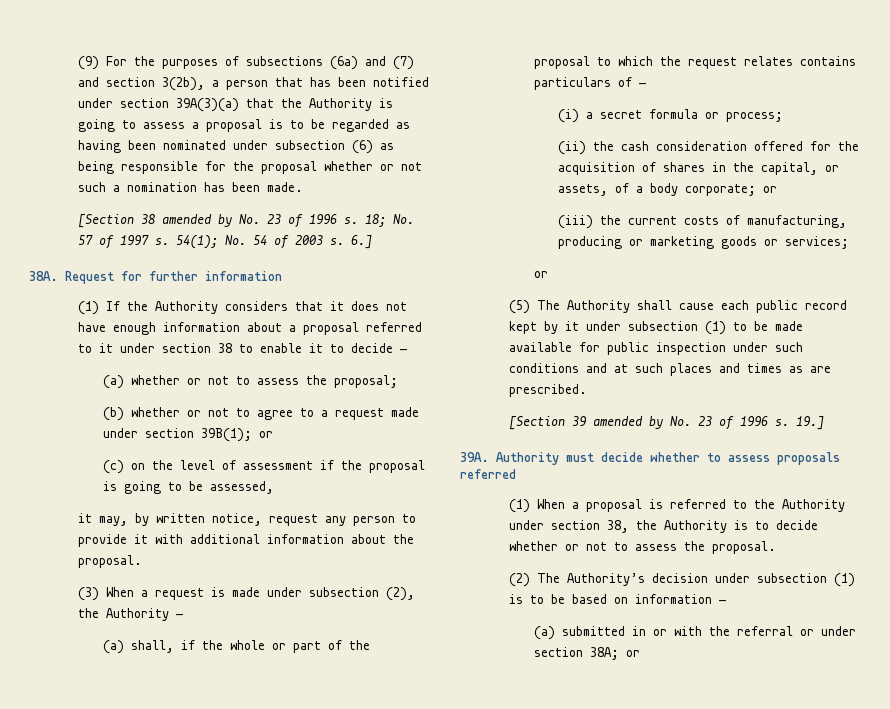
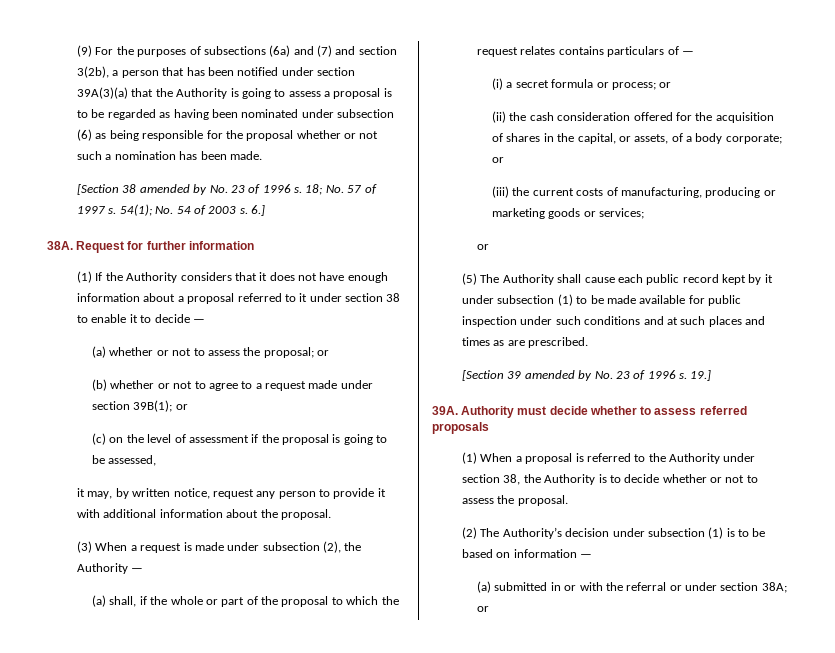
(398, 381) none -> [317,350,330,356] or
(784, 117) none -> [659,82,672,88] or
(770, 458) none -> [699,406,747,415] referred
[460,469,516,479] referred -> (489, 428) none

